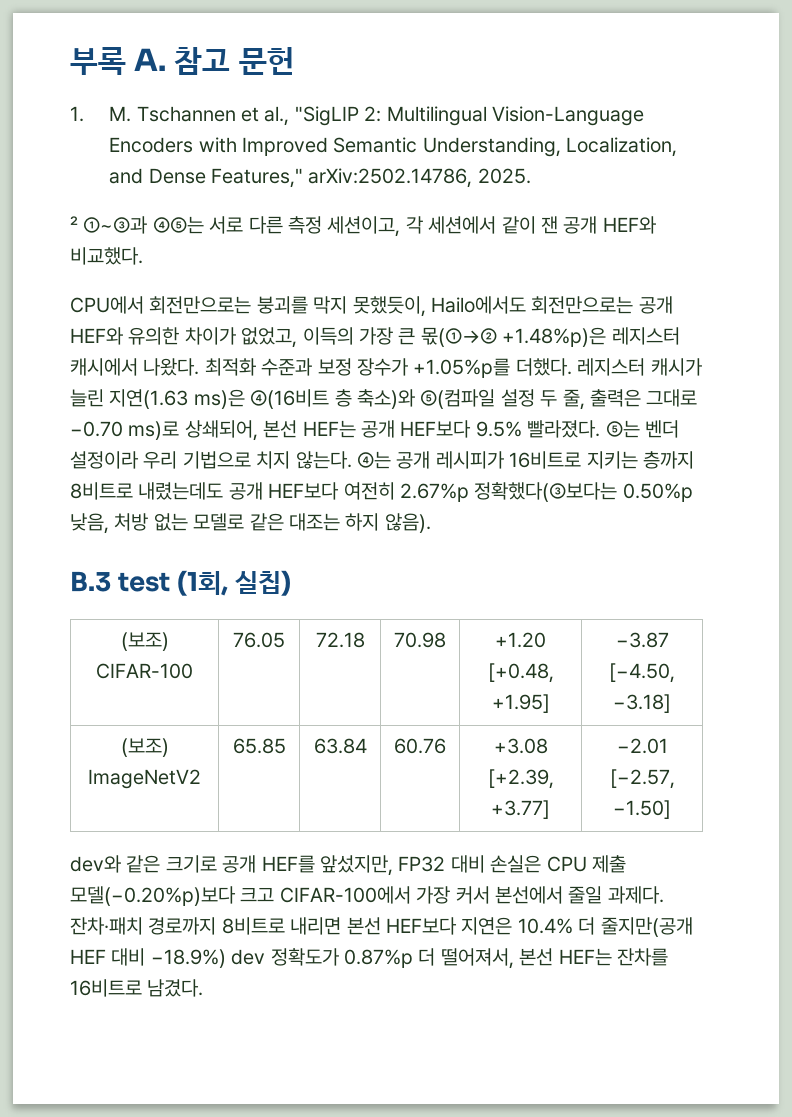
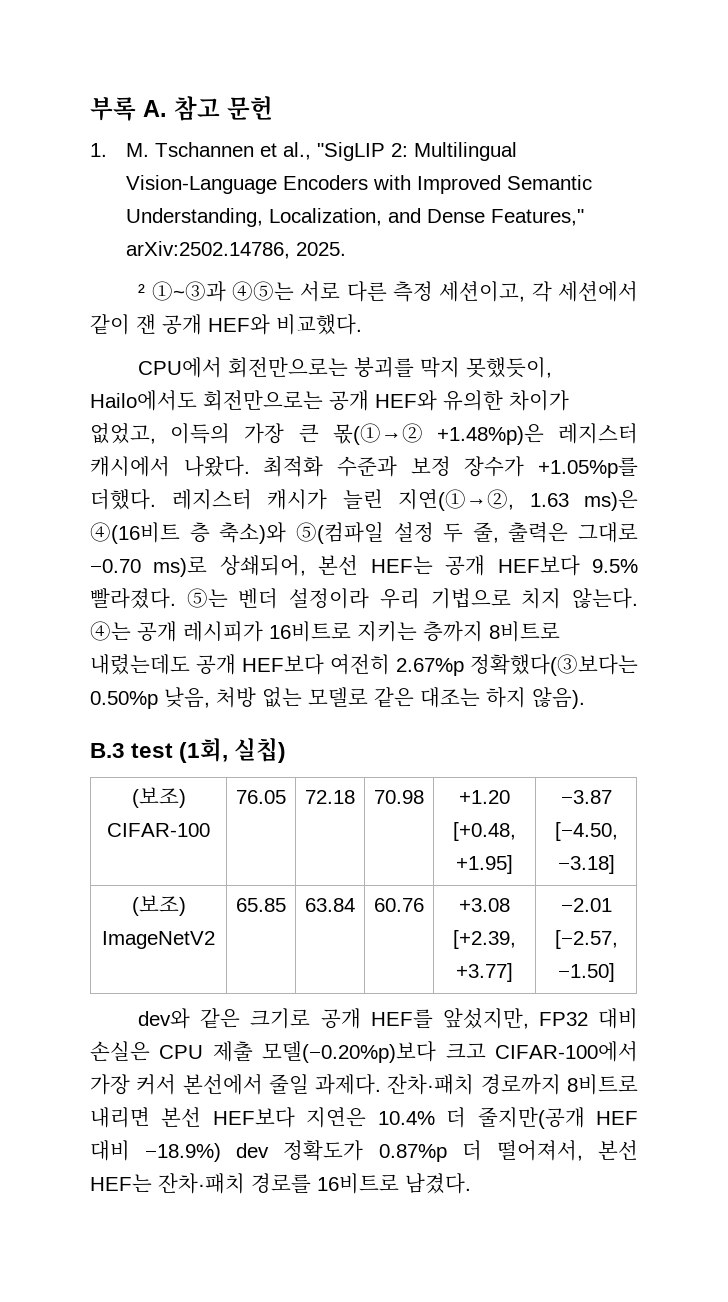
[109,389,189,409] 지연(1.63 -> [398,489,569,511] 지연(①→②, 1.63
[616,948,668,966] 잔차를 -> [158,1173,311,1194] 잔차·패치 경로를

